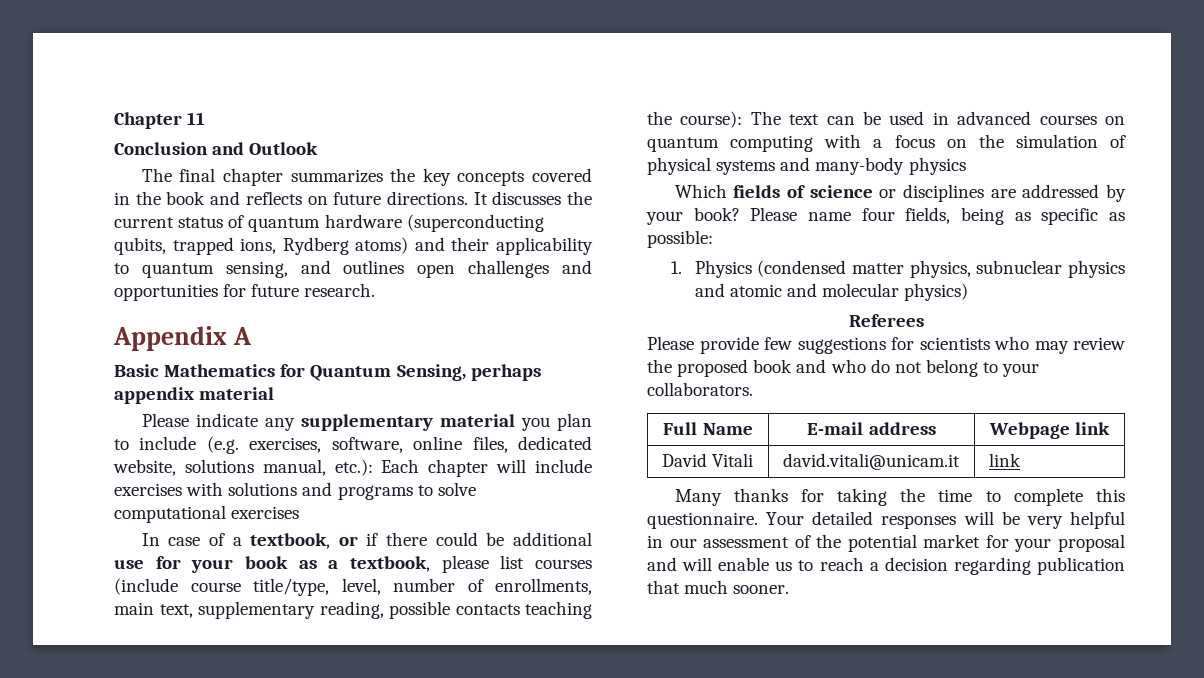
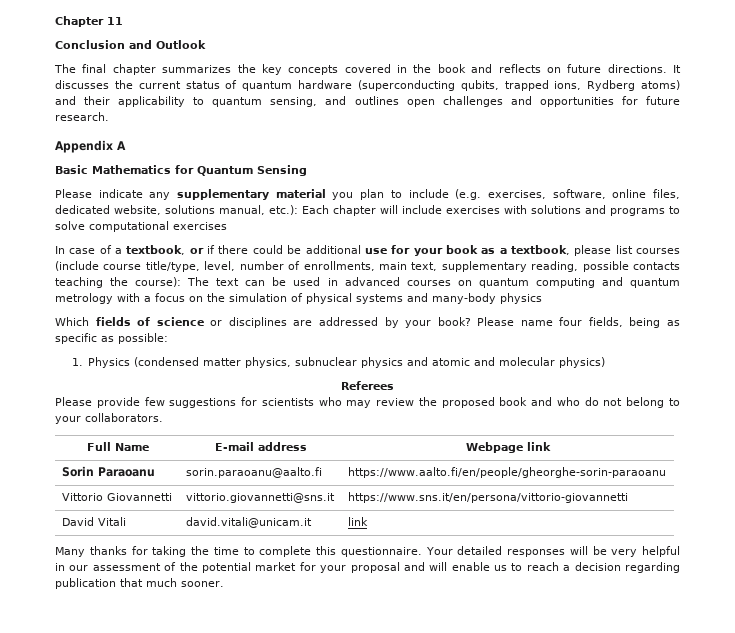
[396,364,541,381] [114,387,275,404] Sensing, perhaps appendix material -> [257,165,307,176] Sensing
(814, 143) none -> [601,277,680,288] [55,293,113,304] and quantum metrology
(1111, 428) none -> [61,466,155,477] [185,467,322,478] [347,467,666,478] [61,493,172,501] [185,493,335,503] [347,492,628,503] // Sorin Paraoanu | sorin.paraoanu@aalto.fi | https://www.aalto.fi/en/people/gheorghe-sorin-paraoanu // Vittorio Giovannetti | vittorio.giovannetti@sns.it | https://www.sns.it/en/persona/vittorio-giovannetti

